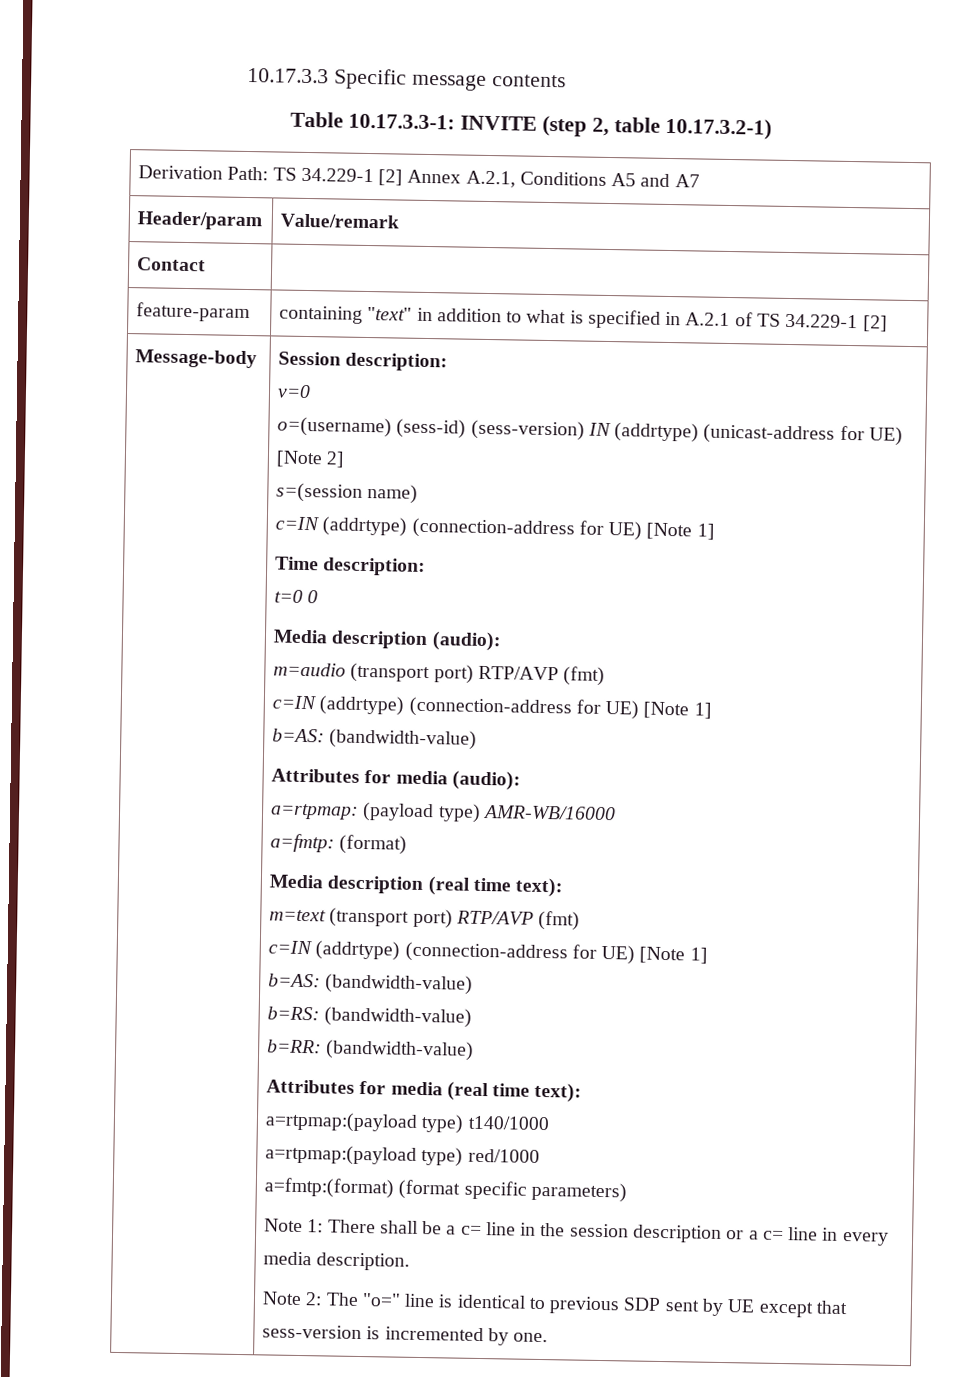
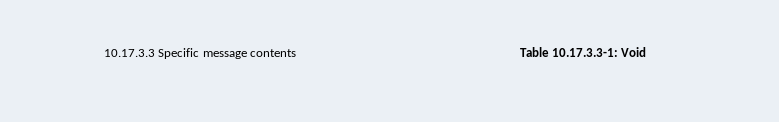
[460,115,773,140] [138,165,700,188] [137,211,263,231] [280,213,400,229] [137,257,207,272] [136,302,251,323] [279,305,888,332] [135,349,258,369] [278,351,449,372] [277,384,312,399] [277,416,903,446] [276,450,346,468] [276,482,419,504] [275,516,715,541] [275,556,427,577] [274,589,319,604] [273,629,502,652] [273,662,606,686] [272,695,712,720] [272,728,478,750] [271,768,521,791] [270,801,616,823] [270,833,408,855] [269,874,564,898] [269,907,581,931] [268,940,708,965] [268,973,474,995] [267,1006,473,1028] [267,1039,475,1061] [266,1079,583,1103] [265,1111,550,1134] [265,1144,540,1167] [264,1177,627,1203] [264,1218,889,1246] [263,1251,411,1271] [262,1291,848,1318] [262,1324,549,1346] INVITE (step 2, table 10.17.3.2-1) // Derivation Path: TS 34.229-1 [2] Annex A.2.1, Conditions A5 and A7 // Header/param | Value/remark // Contact | // feature-param | containing "text" in addition to what is specified in A.2.1 of TS 34.229-1 [2] // Message-body | Session description: // v=0 // o=(username) (sess-id) (sess-version) IN (addrtype) (unicast-address for UE) [Note 2] // s=(session name) // c=IN (addrtype) (connection-address for UE) [Note 1] // Time description: // t=0 0 // Media description (audio): // m=audio (transport port) RTP/AVP (fmt) // c=IN (addrtype) (connection-address for UE) [Note 1] // b=AS: (bandwidth-value) // Attributes for media (audio): // a=rtpmap: (payload type) AMR-WB/16000 // a=fmtp: (format) // Media description (real time text): // m=text (transport port) RTP/AVP (fmt) // c=IN (addrtype) (connection-address for UE) [Note 1] // b=AS: (bandwidth-value) // b=RS: (bandwidth-value) // b=RR: (bandwidth-value) // Attributes for media (real time text): // a=rtpmap:(payload type) t140/1000 // a=rtpmap:(payload type) red/1000 // a=fmtp:(format) (format specific parameters) // Note 1: There shall be a c= line in the session description or a c= line in every media description. // Note 2: The "o=" line is identical to previous SDP sent by UE except that sess-version is incremented by one. -> [621,47,647,57] Void

